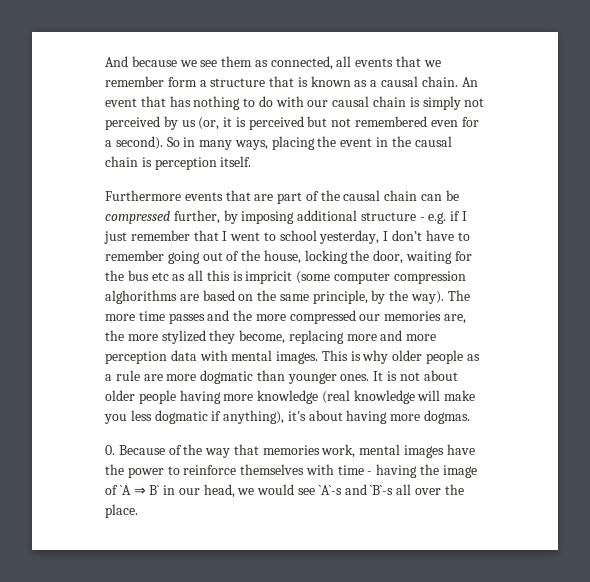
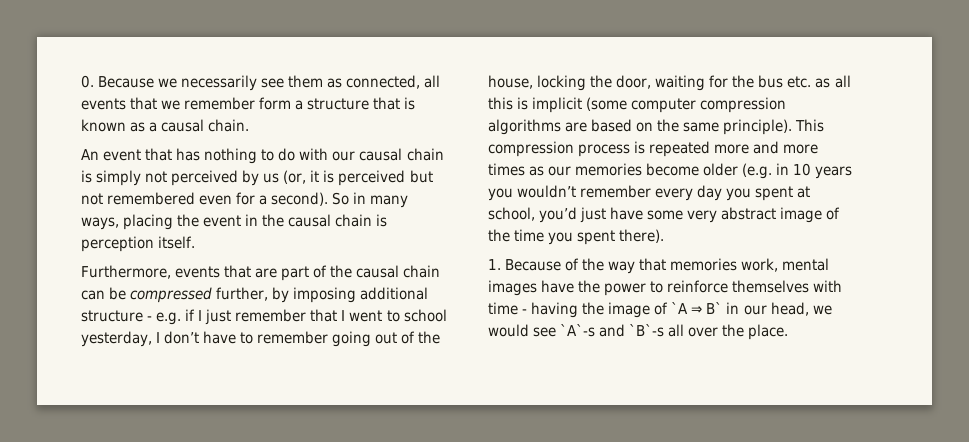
[105,56,197,67] And because we -> [81,75,258,91] 0. Because we necessarily
(458, 81) none -> (250, 125) //
[105,190,181,201] Furthermore -> [81,265,171,279] Furthermore,
[151,272,169,281] etc -> [787,76,812,88] etc.
[245,271,293,284] impricit -> [532,97,583,113] implicit
[105,290,177,304] alghorithms -> [488,119,561,135] algorithms
[312,290,470,304] [105,310,467,324] [105,330,437,344] [105,350,480,364] [105,370,458,384] [105,390,476,404] [104,410,471,424] [105,445,115,455] principle, by the way). The more time passes and the more compressed our memories are, the more stylized they become, replacing more and more perception data with mental images. This is why older people as a rule are more dogmatic than younger ones. It is not about older people having more knowledge (real knowledge will make you less dogmatic if anything), it's about having more dogmas. // 0. -> [723,119,825,135] [488,141,819,157] [488,163,853,179] [488,185,811,201] [488,207,841,223] [488,229,665,245] [488,259,501,270] principle). This compression process is repeated more and more times as our memories become older (e.g. in 10 years you wouldn’t remember every day you spent at school, you’d just have some very abstract image of the time you spent there). // 1.

